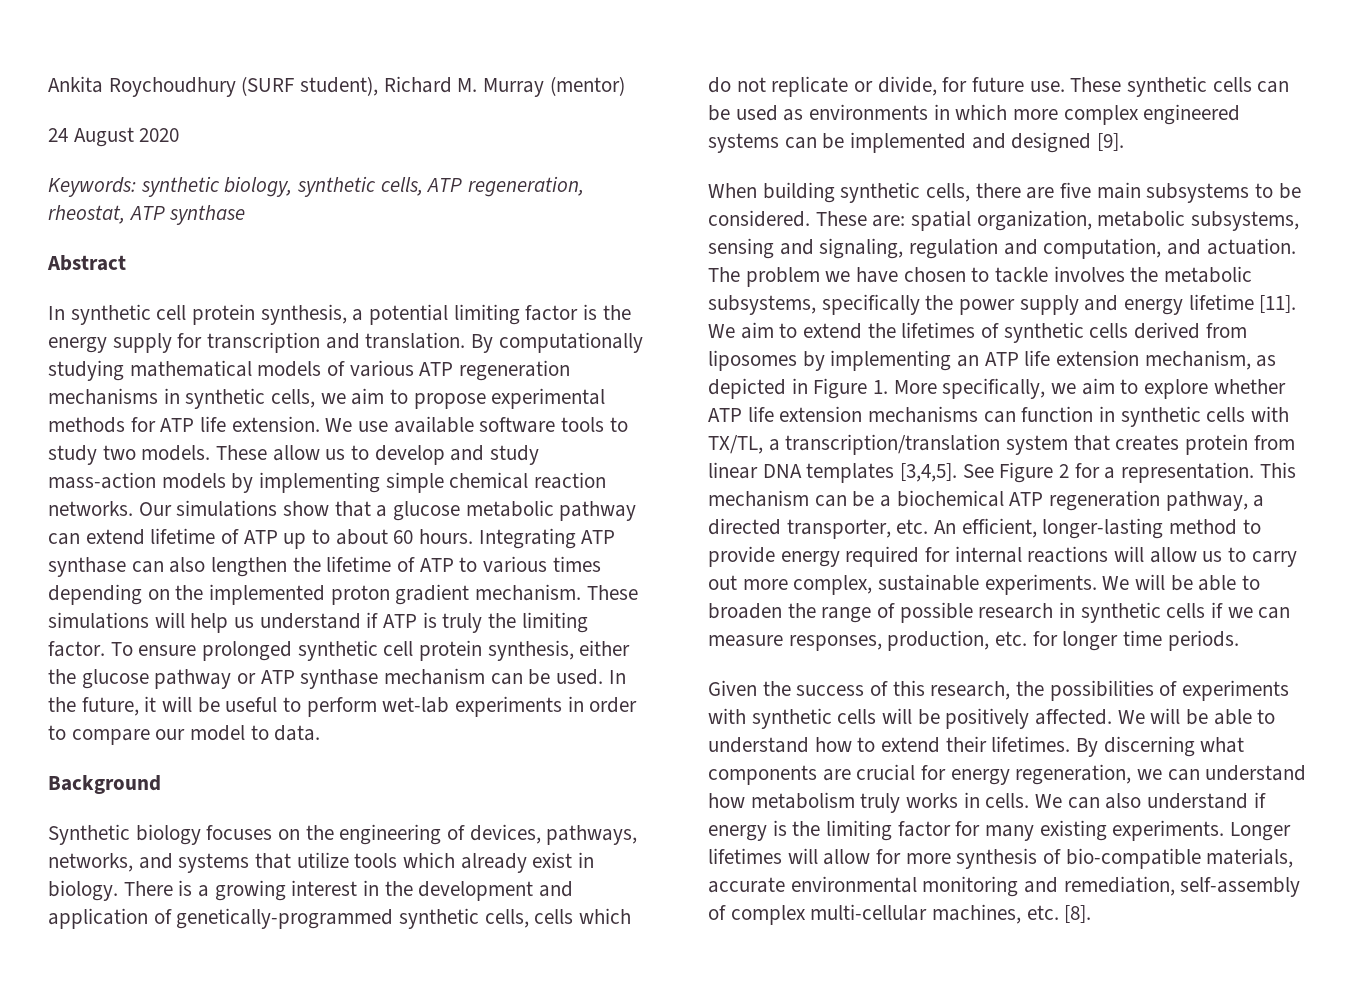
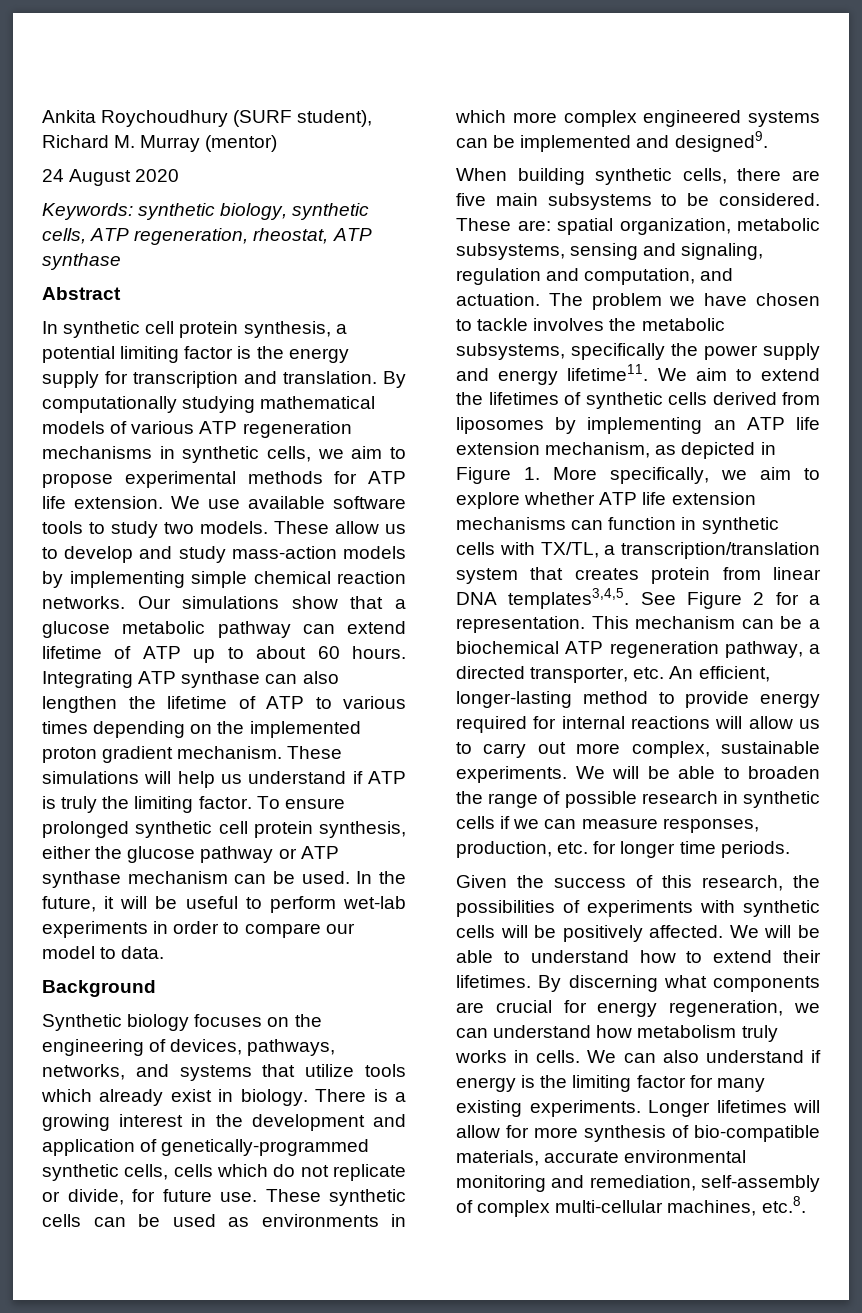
[1011,132,1125,153] designed [9]. -> [674,131,768,152] designed9.
[1188,294,1297,313] lifetime [11]. -> [567,364,649,381] lifetime11.
[806,463,958,483] templates [3,4,5]. -> [508,588,630,609] templates3,4,5.
[1026,905,1092,923] etc. [8]. -> [761,1196,806,1213] etc.8.

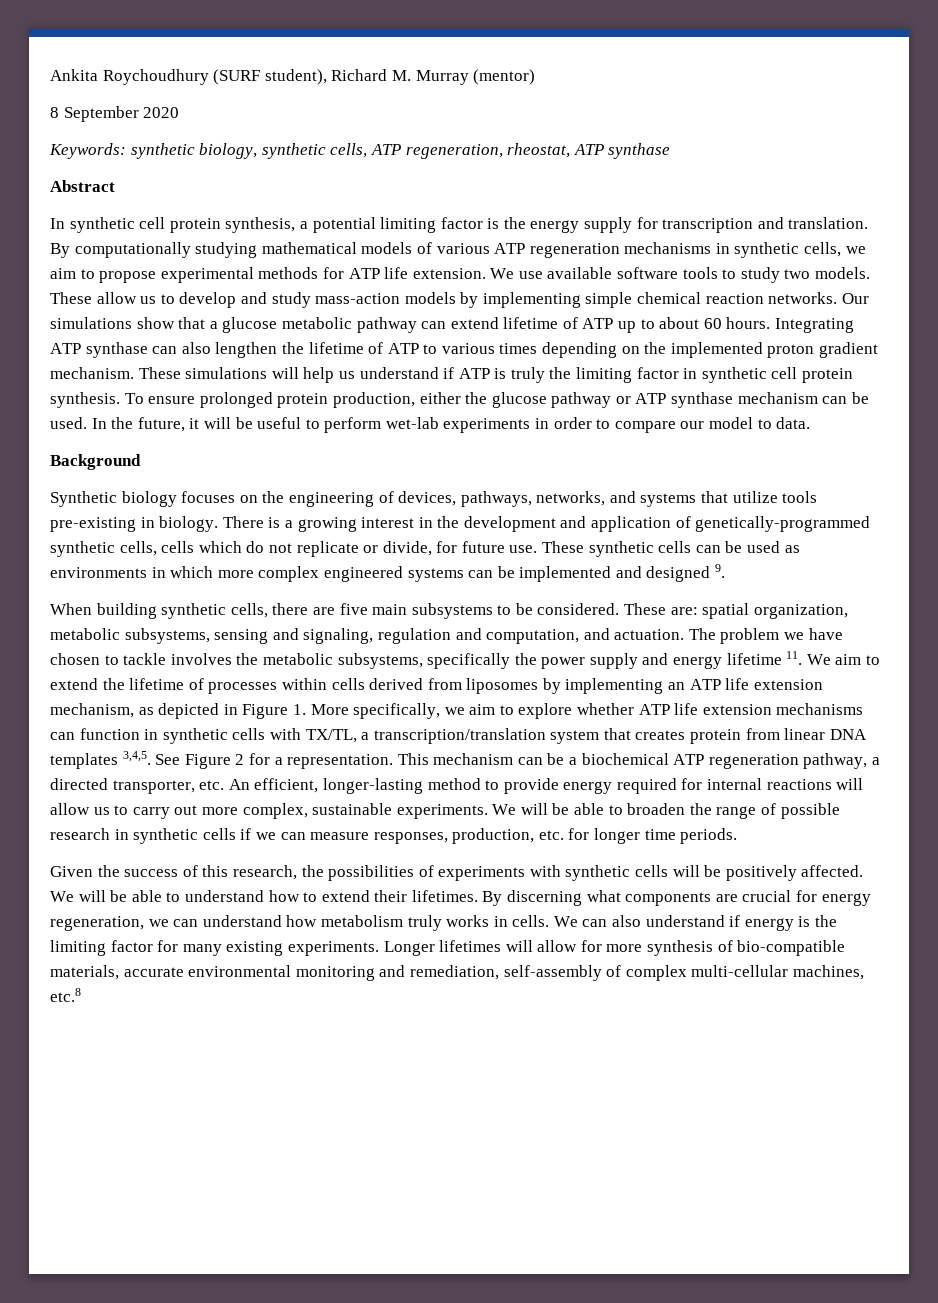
[42,169,132,186] 24 August -> [50,106,139,122] 8 September
[198,796,345,809] [42,821,406,838] factor. To ensure prolonged synthetic cell protein synthesis, -> [636,367,854,383] [50,392,415,408] factor in synthetic cell protein synthesis. To ensure prolonged protein production,
[41,1089,212,1106] which already exist -> [50,517,136,532] pre-existing
[674,131,768,152] designed9. -> [646,564,726,582] designed 9.
[567,364,649,381] lifetime11. -> [726,651,803,665] lifetime 11.
[488,392,663,409] lifetimes of synthetic -> [129,678,327,694] lifetime of processes within
[508,588,630,609] templates3,4,5. -> [50,751,151,769] templates 3,4,5.
[761,1196,806,1213] etc.8. -> [50,988,81,1002] etc.8

